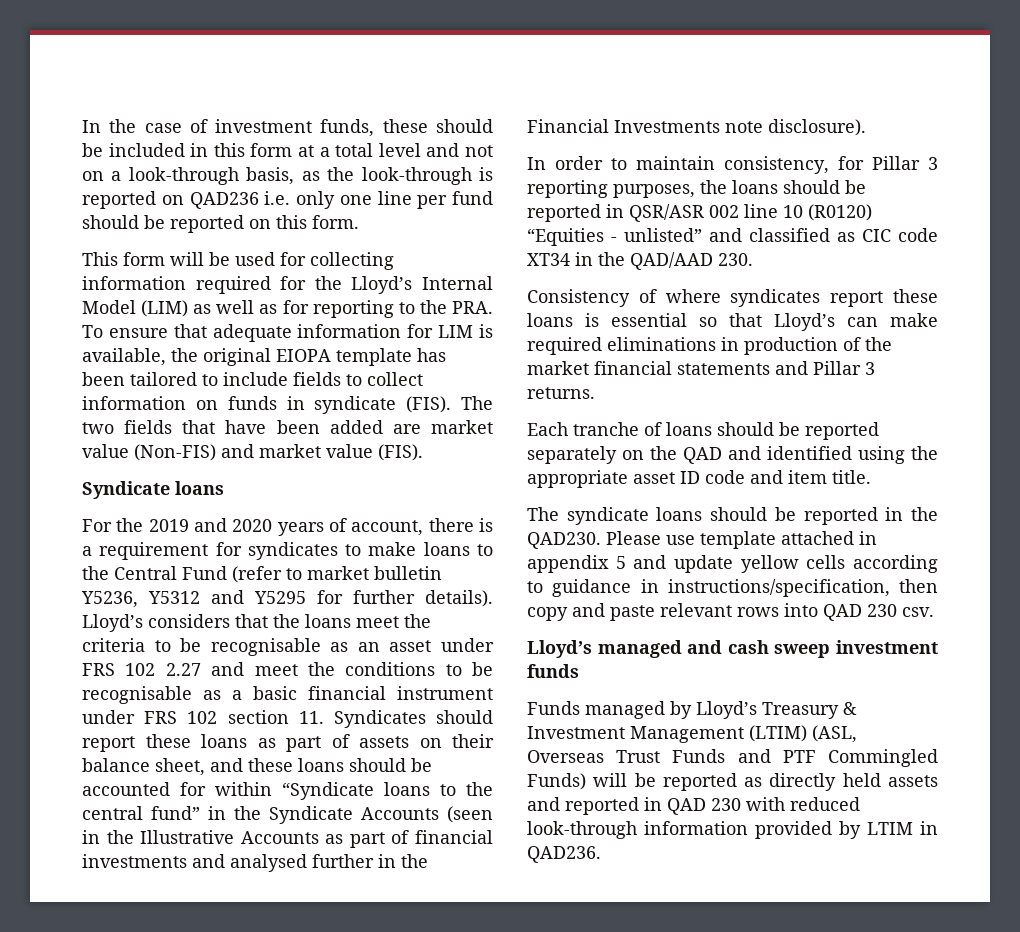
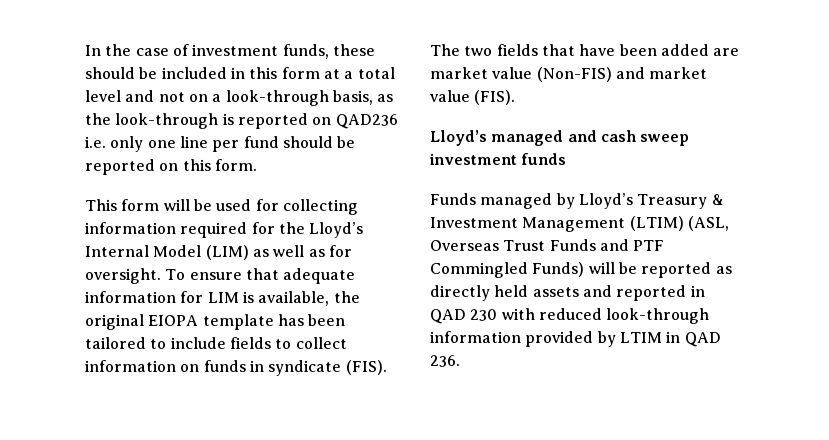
[312,300,493,318] reporting to the PRA. -> [85,268,161,284] oversight.
[82,481,224,499] [82,518,493,536] [82,542,493,560] [82,566,442,583] [81,590,493,608] [82,614,431,632] [82,638,494,656] [82,662,493,676] [82,686,493,704] [82,710,493,728] [82,734,494,752] [82,758,432,776] [82,782,493,800] [82,806,493,824] [82,830,493,848] [82,854,428,872] [527,119,866,136] [527,156,938,174] [527,180,866,198] [527,204,872,222] [527,228,938,246] [527,252,753,270] [527,289,938,307] [527,313,938,331] [527,337,892,355] [527,361,875,375] [527,387,595,399] [527,422,879,440] [527,446,938,464] [527,470,871,488] [527,507,938,525] [527,531,877,549] [527,555,938,573] [527,579,938,597] [527,603,934,621] // Syndicate loans // For the 2019 and 2020 years of account, there is a requirement for syndicates to make loans to the Central Fund (refer to market bulletin Y5236, Y5312 and Y5295 for further details). Lloyd’s considers that the loans meet the criteria to be recognisable as an asset under FRS 102 2.27 and meet the conditions to be recognisable as a basic financial instrument under FRS 102 section 11. Syndicates should report these loans as part of assets on their balance sheet, and these loans should be accounted for within “Syndicate loans to the central fund” in the Syndicate Accounts (seen in the Illustrative Accounts as part of financial investments and analysed further in the Financial Investments note disclosure). // In order to maintain consistency, for Pillar 3 reporting purposes, the loans should be reported in QSR/ASR 002 line 10 (R0120) “Equities - unlisted” and classified as CIC code XT34 in the QAD/AAD 230. // Consistency of where syndicates report these loans is essential so that Lloyd’s can make required eliminations in production of the market financial statements and Pillar 3 returns. // Each tranche of loans should be reported separately on the QAD and identified using the appropriate asset ID code and item title. // The syndicate loans should be reported in the QAD230. Please use template attached in appendix 5 and update yellow cells according to guidance in instructions/specification, then copy and paste relevant rows into QAD 230 csv. -> (516, 97) none
[527,846,601,863] QAD236. -> [684,332,721,347] [430,355,460,367] QAD 236.

